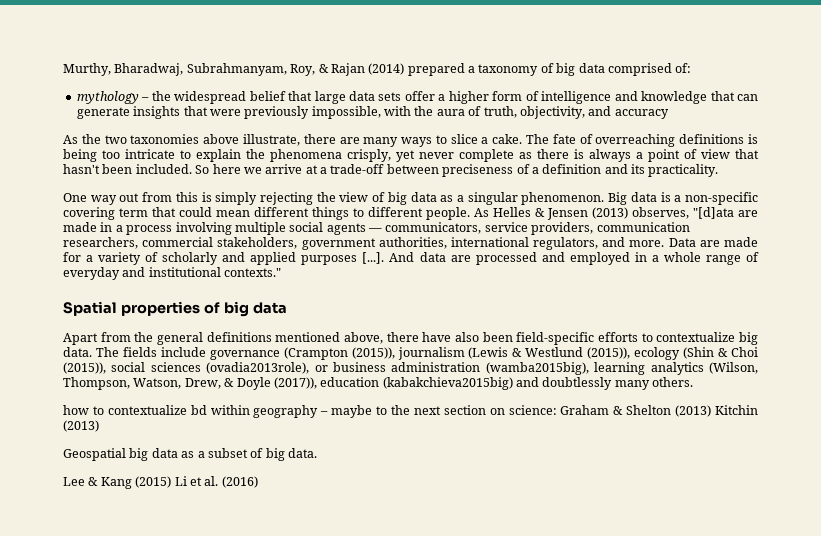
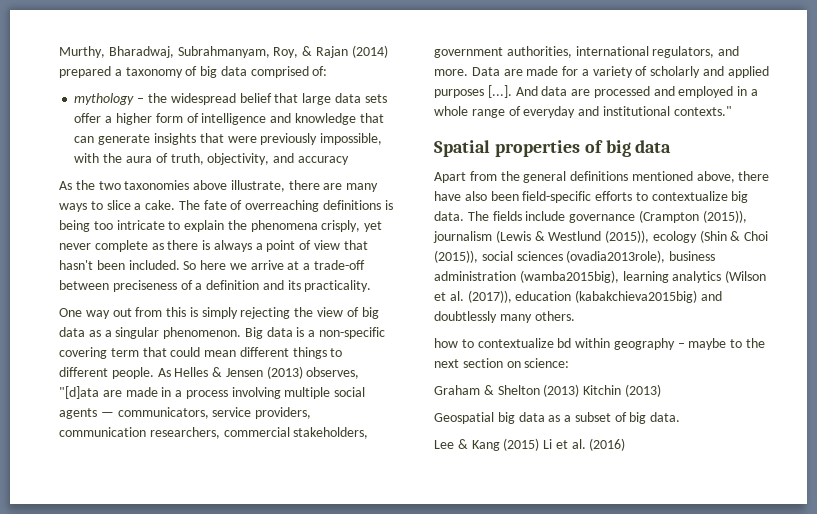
[314,365,328,372] or -> (666, 256) none
[708,362,758,374] [63,377,271,390] (Wilson, Thompson, Watson, Drew, & Doyle -> [725,270,767,283] [434,291,464,301] (Wilson et al.
(557, 410) none -> (570, 363) //

